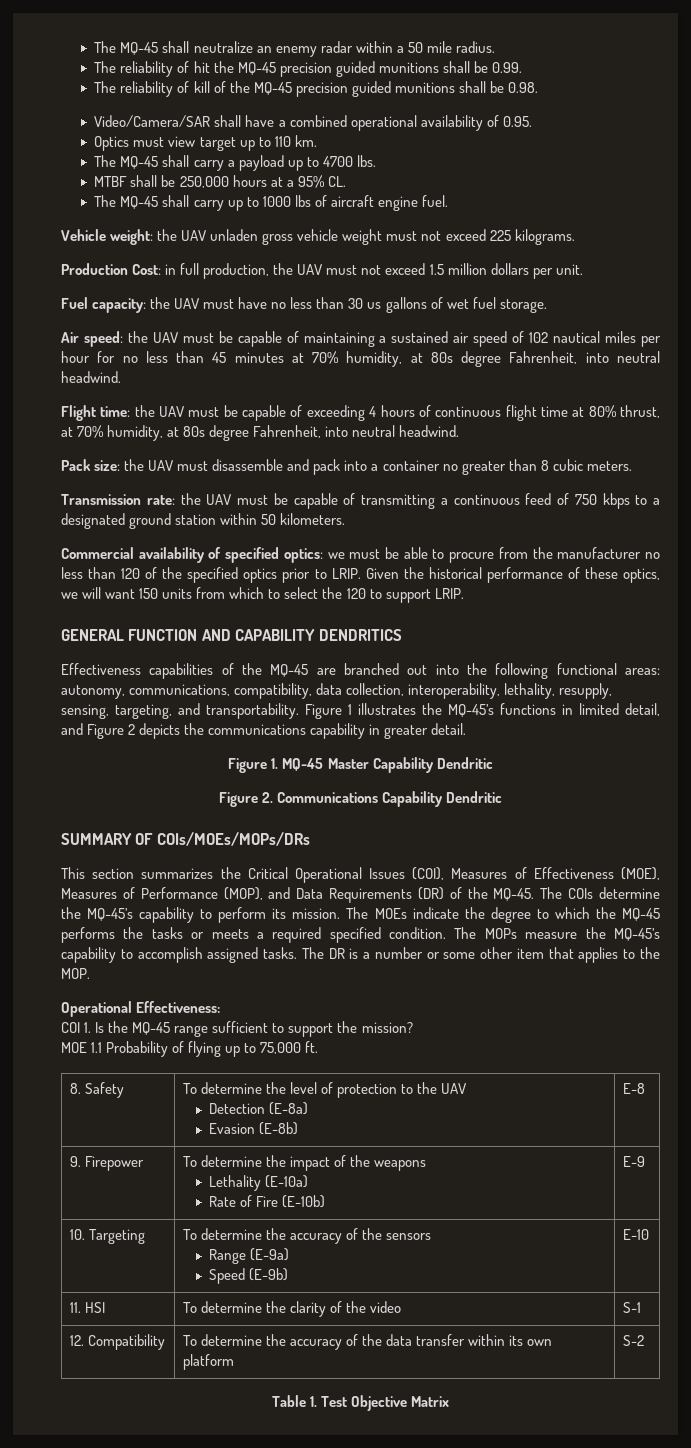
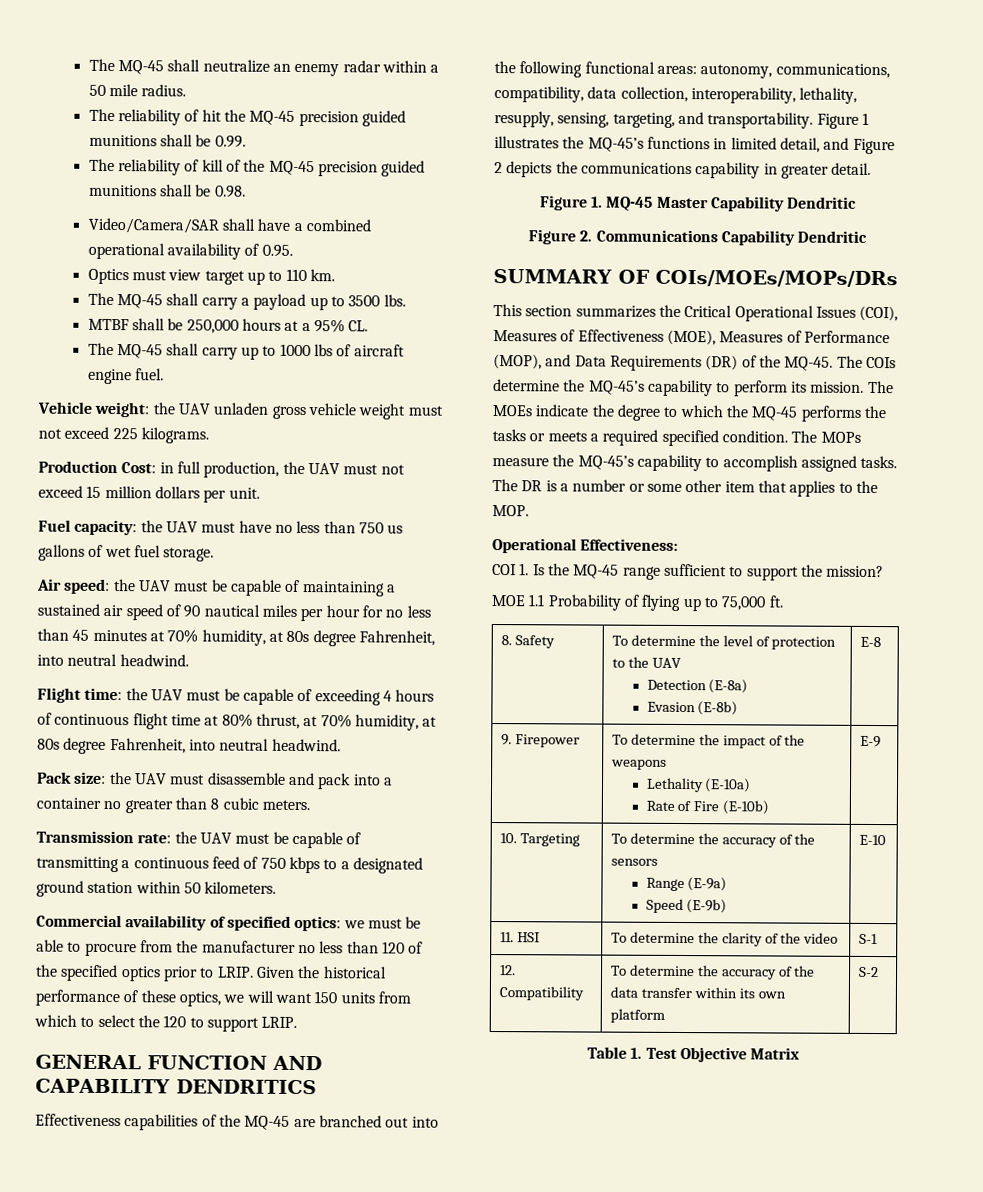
[322,156,353,167] 4700 -> [348,295,381,307] 3500
[429,264,444,275] 1.5 -> [86,485,102,498] 15
[348,298,364,309] 30 -> [358,522,384,534] 750
[529,332,549,343] 102 -> [183,605,201,618] 90

